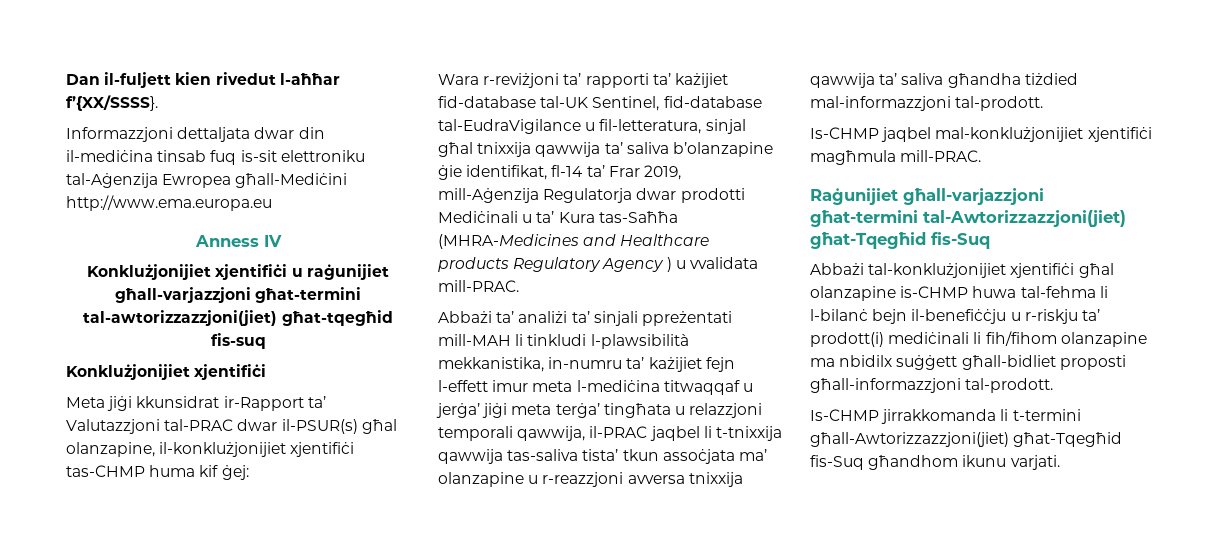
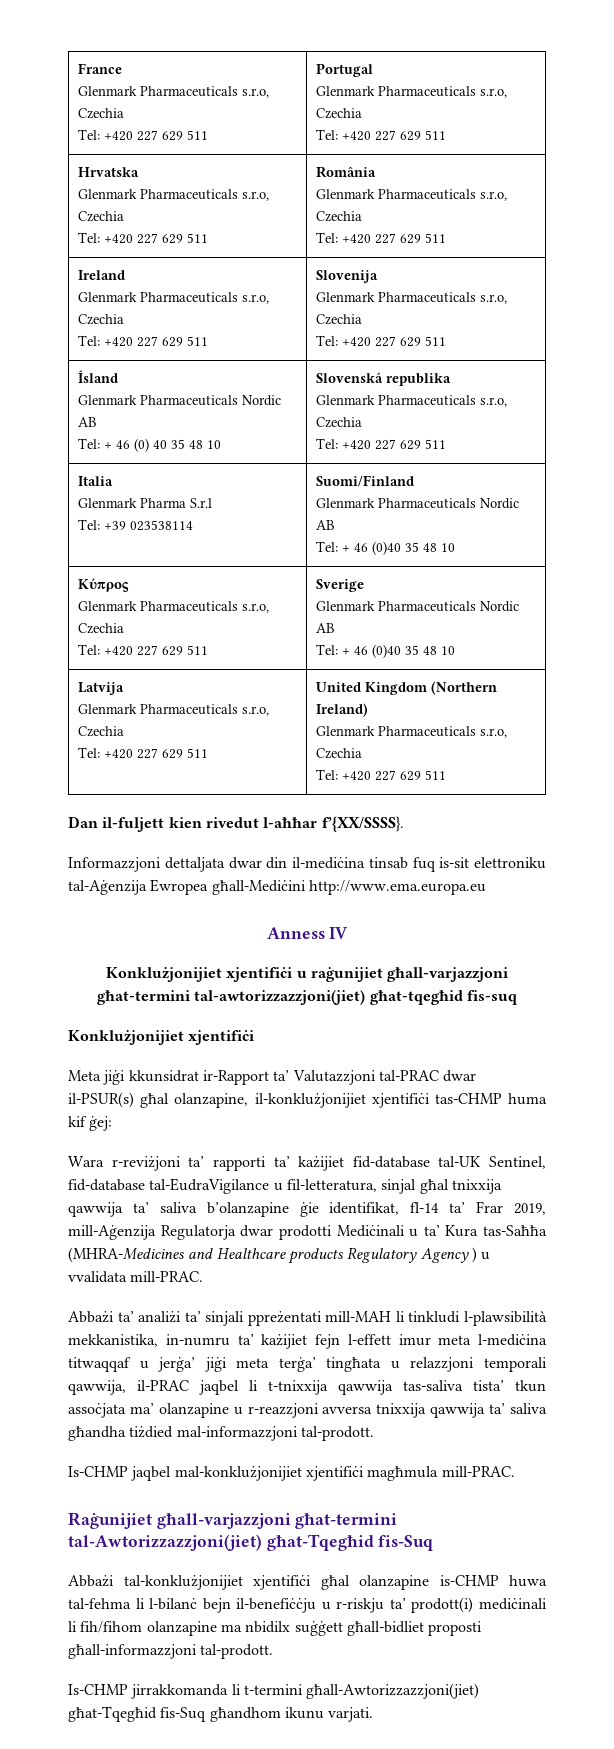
(66, 79) none -> [77,63,122,74] [77,86,269,98] [77,108,124,119] [77,129,208,141] [315,63,373,77] [315,86,507,98] [315,108,362,119] [315,129,446,141] [77,167,139,177] [77,189,269,201] [77,211,124,222] [77,232,208,244] [315,166,376,178] [315,189,507,201] [315,211,362,222] [315,232,446,244] [77,270,125,280] [77,292,269,304] [77,314,124,325] [77,335,208,347] [315,270,378,283] [315,292,507,304] [315,314,362,325] [315,335,446,347] [77,370,118,383] [77,395,281,406] [77,417,97,427] [77,438,221,452] [315,372,451,386] [315,395,507,407] [315,417,362,428] [315,438,446,450] [77,476,113,486] [77,498,212,508] [77,519,193,531] [315,475,414,487] [315,498,519,509] [315,520,335,530] [315,541,455,555] [77,578,129,592] [77,601,269,613] [77,623,124,634] [77,644,208,656] [315,579,364,592] [315,601,519,612] [315,623,335,633] [315,644,455,658] [77,682,124,695] [77,704,269,716] [77,726,124,737] [77,747,208,759] [315,681,497,695] [315,703,368,717] [315,726,507,738] [315,748,362,759] [315,769,446,781] France // Glenmark Pharmaceuticals s.r.o, Czechia // Tel: +420 227 629 511 | Portugal // Glenmark Pharmaceuticals s.r.o, Czechia // Tel: +420 227 629 511 // Hrvatska // Glenmark Pharmaceuticals s.r.o, Czechia // Tel: +420 227 629 511 | România // Glenmark Pharmaceuticals s.r.o, Czechia // Tel: +420 227 629 511 // Ireland // Glenmark Pharmaceuticals s.r.o, Czechia // Tel: +420 227 629 511 | Slovenija // Glenmark Pharmaceuticals s.r.o, Czechia // Tel: +420 227 629 511 // Ísland // Glenmark Pharmaceuticals Nordic AB // Tel: + 46 (0) 40 35 48 10 | Slovenská republika // Glenmark Pharmaceuticals s.r.o, Czechia // Tel: +420 227 629 511 // Italia // Glenmark Pharma S.r.l // Tel: +39 023538114 | Suomi/Finland // Glenmark Pharmaceuticals Nordic AB // Tel: + 46 (0)40 35 48 10 // Κύπρος // Glenmark Pharmaceuticals s.r.o, Czechia // Tel: +420 227 629 511 | Sverige // Glenmark Pharmaceuticals Nordic AB // Tel: + 46 (0)40 35 48 10 // Latvija // Glenmark Pharmaceuticals s.r.o, Czechia // Tel: +420 227 629 511 | United Kingdom (Northern Ireland) // Glenmark Pharmaceuticals s.r.o, Czechia // Tel: +420 227 629 511 //

